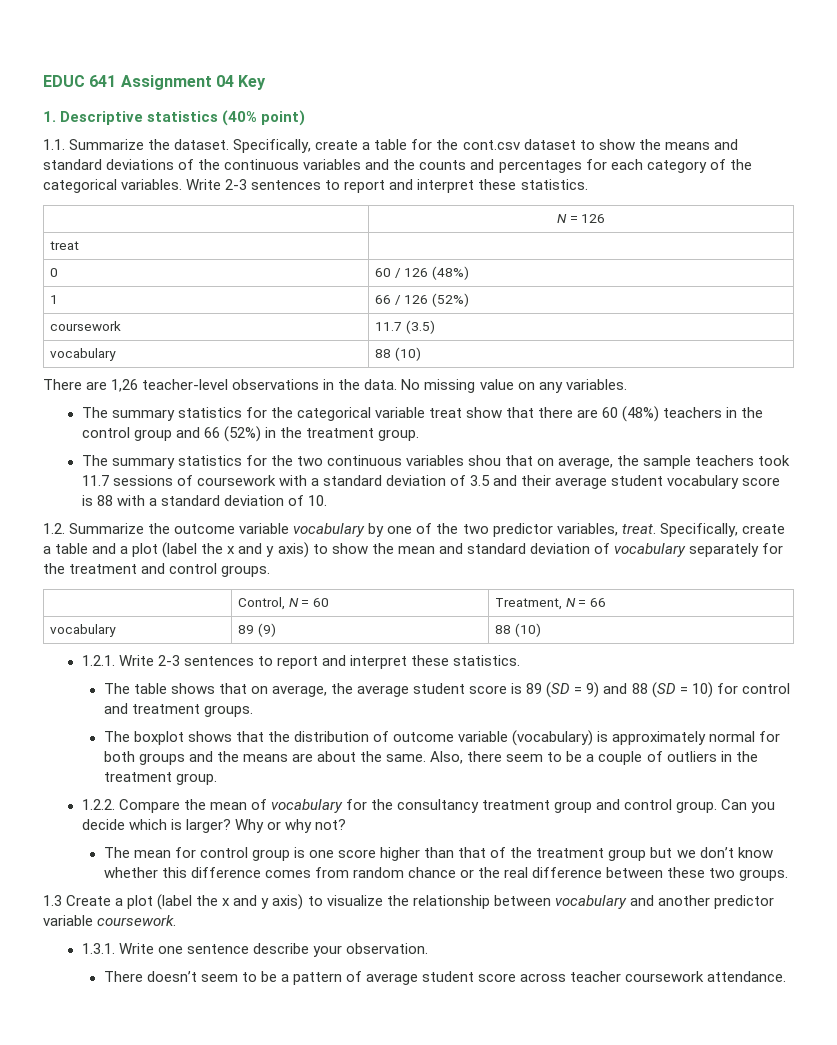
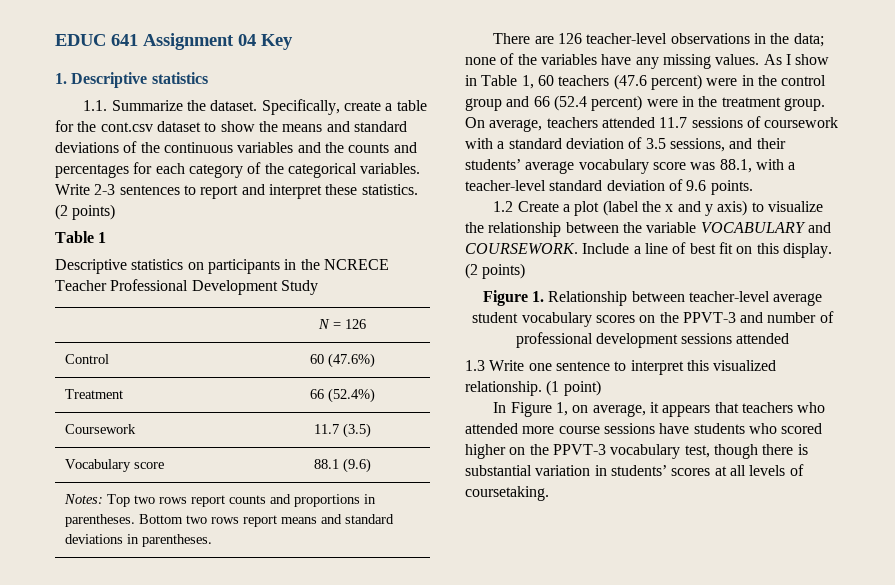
[222,110,306,126] (40% point) -> (208, 78) none
(588, 184) none -> [55,204,116,220] [55,231,107,243] [55,259,389,274] [55,279,318,295] (2 points) // Table 1 // Descriptive statistics on participants in the NCRECE Teacher Professional Development Study
[50,241,80,250] [50,268,59,277] [375,266,470,280] [50,295,59,304] [375,293,470,307] [50,321,122,331] [375,320,435,334] [50,348,117,361] [375,347,421,361] treat | // 0 | 60 / 126 (48%) // 1 | 66 / 126 (52%) // coursework | 11.7 (3.5) // vocabulary | 88 (10) -> [64,354,109,364] [310,353,375,368] [64,389,123,399] [310,388,375,403] [64,424,136,434] [314,423,371,438] [64,459,164,472] [314,458,371,473] [63,494,376,507] [64,514,394,527] [64,534,212,547] Control | 60 (47.6%) // Treatment | 66 (52.4%) // Coursework | 11.7 (3.5) // Vocabulary score | 88.1 (9.6) // Notes: Top two rows report counts and proportions in parentheses. Bottom two rows report means and standard deviations in parentheses.
[111,379,139,392] 1,26 -> [558,33,583,44] 126
[364,379,627,393] [81,406,723,422] data. No missing value on any variables. // The summary statistics for the categorical variable treat show that there are 60 (48%) teachers -> [793,33,824,47] [465,53,830,69] [465,74,738,90] data; none of the variables have any missing values. As I show in Table 1, 60 teachers (47.6 percent) were
[223,426,420,442] [81,455,791,469] (52%) in the treatment group. // The summary statistics for the two continuous variables shou that on average, the sample teachers took -> [553,95,825,111] [465,117,655,132] (52.4 percent) were in the treatment group. On average, teachers attended
(491, 480) none -> [669,138,725,152] sessions,
[555,475,781,489] [81,495,327,506] [43,523,785,537] [43,542,784,558] [43,563,271,577] [238,597,330,610] [495,598,607,610] [50,624,117,637] [238,623,276,637] [495,623,541,637] [81,655,521,669] [103,682,790,698] [103,703,253,717] [103,730,781,746] [103,751,758,765] [103,772,217,785] [81,799,776,813] [81,819,346,833] [103,847,773,861] [103,867,789,881] [43,895,62,906] average student vocabulary score is 88 with a standard deviation of 10. // 1.2. Summarize the outcome variable vocabulary by one of the two predictor variables, treat. Specifically, create a table and a plot (label the x and y axis) to show the mean and standard deviation of vocabulary separately for the treatment and control groups. // | Control, N = 60 | Treatment, N = 66 // vocabulary | 89 (9) | 88 (10) // 1.2.1. Write 2-3 sentences to report and interpret these statistics. // The table shows that on average, the average student score is 89 (SD = 9) and 88 (SD = 10) for control and treatment groups. // The boxplot shows that the distribution of outcome variable (vocabulary) is approximately normal for both groups and the means are about the same. Also, there seem to be a couple of outliers in the treatment group. // 1.2.2. Compare the mean of vocabulary for the consultancy treatment group and control group. Can you decide which is larger? Why or why not? // The mean for control group is one score higher than that of the treatment group but we don’t know whether this difference comes from random chance or the real difference between these two groups. // 1.3 -> [465,159,796,174] [465,179,753,195] [493,201,514,212] students’ average vocabulary score was 88.1, with a teacher-level standard deviation of 9.6 points. // 1.2
[554,895,774,909] [43,915,177,926] [81,943,428,957] [103,971,787,985] vocabulary and another predictor variable coursework. // 1.3.1. Write one sentence describe your observation. // There doesn’t seem to be a pattern of average student score across teacher coursework attendance. -> [622,222,831,233] [465,242,832,258] [465,263,526,279] [482,290,823,306] [472,311,834,327] [515,332,790,348] [465,360,777,375] [465,380,601,396] [493,402,826,417] [465,423,823,434] [465,444,808,459] [465,464,804,476] [465,486,549,501] the variable VOCABULARY and COURSEWORK. Include a line of best fit on this display. (2 points) // Figure 1. Relationship between teacher-level average student vocabulary scores on the PPVT-3 and number of professional development sessions attended // 1.3 Write one sentence to interpret this visualized relationship. (1 point) // In Figure 1, on average, it appears that teachers who attended more course sessions have students who scored higher on the PPVT-3 vocabulary test, though there is substantial variation in students’ scores at all levels of coursetaking.

